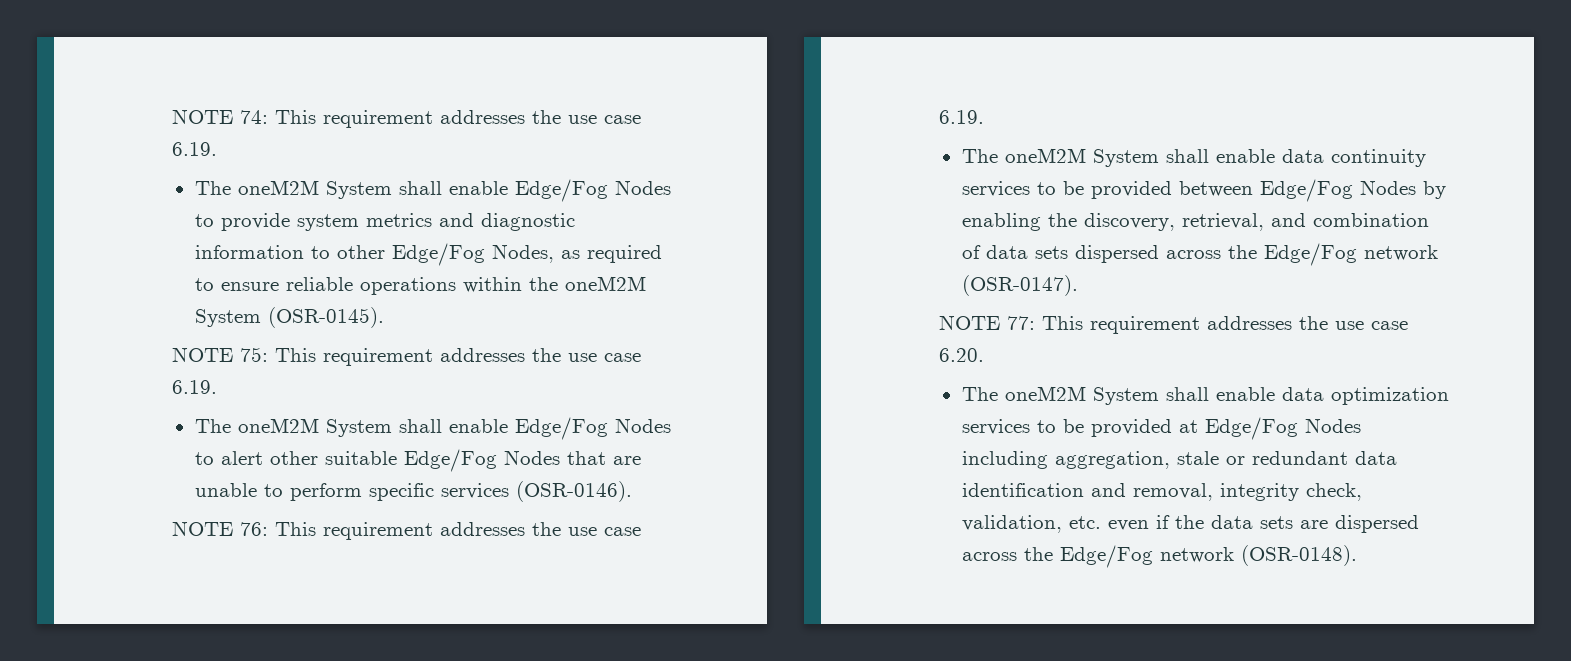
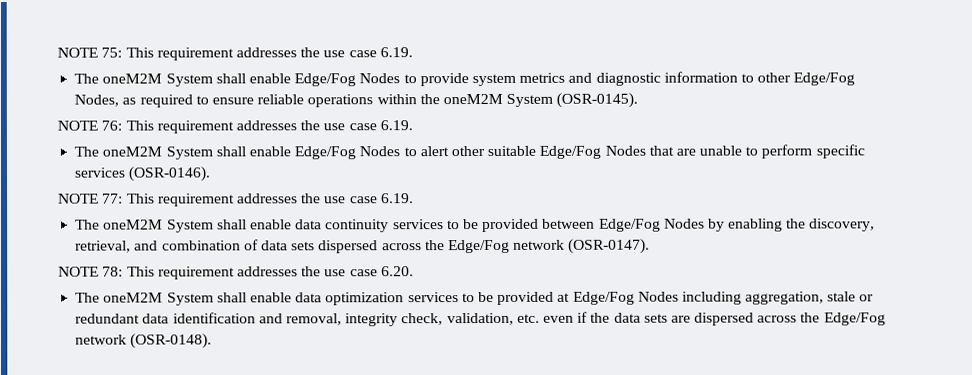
[172,109,269,124] NOTE 74: -> [57,47,123,58] NOTE 75:
[240,347,269,362] 75: -> [101,120,123,131] 76:
[240,522,269,536] 76: -> [102,193,124,204] 77:
[1007,316,1036,330] 77: -> [102,266,124,277] 78:

